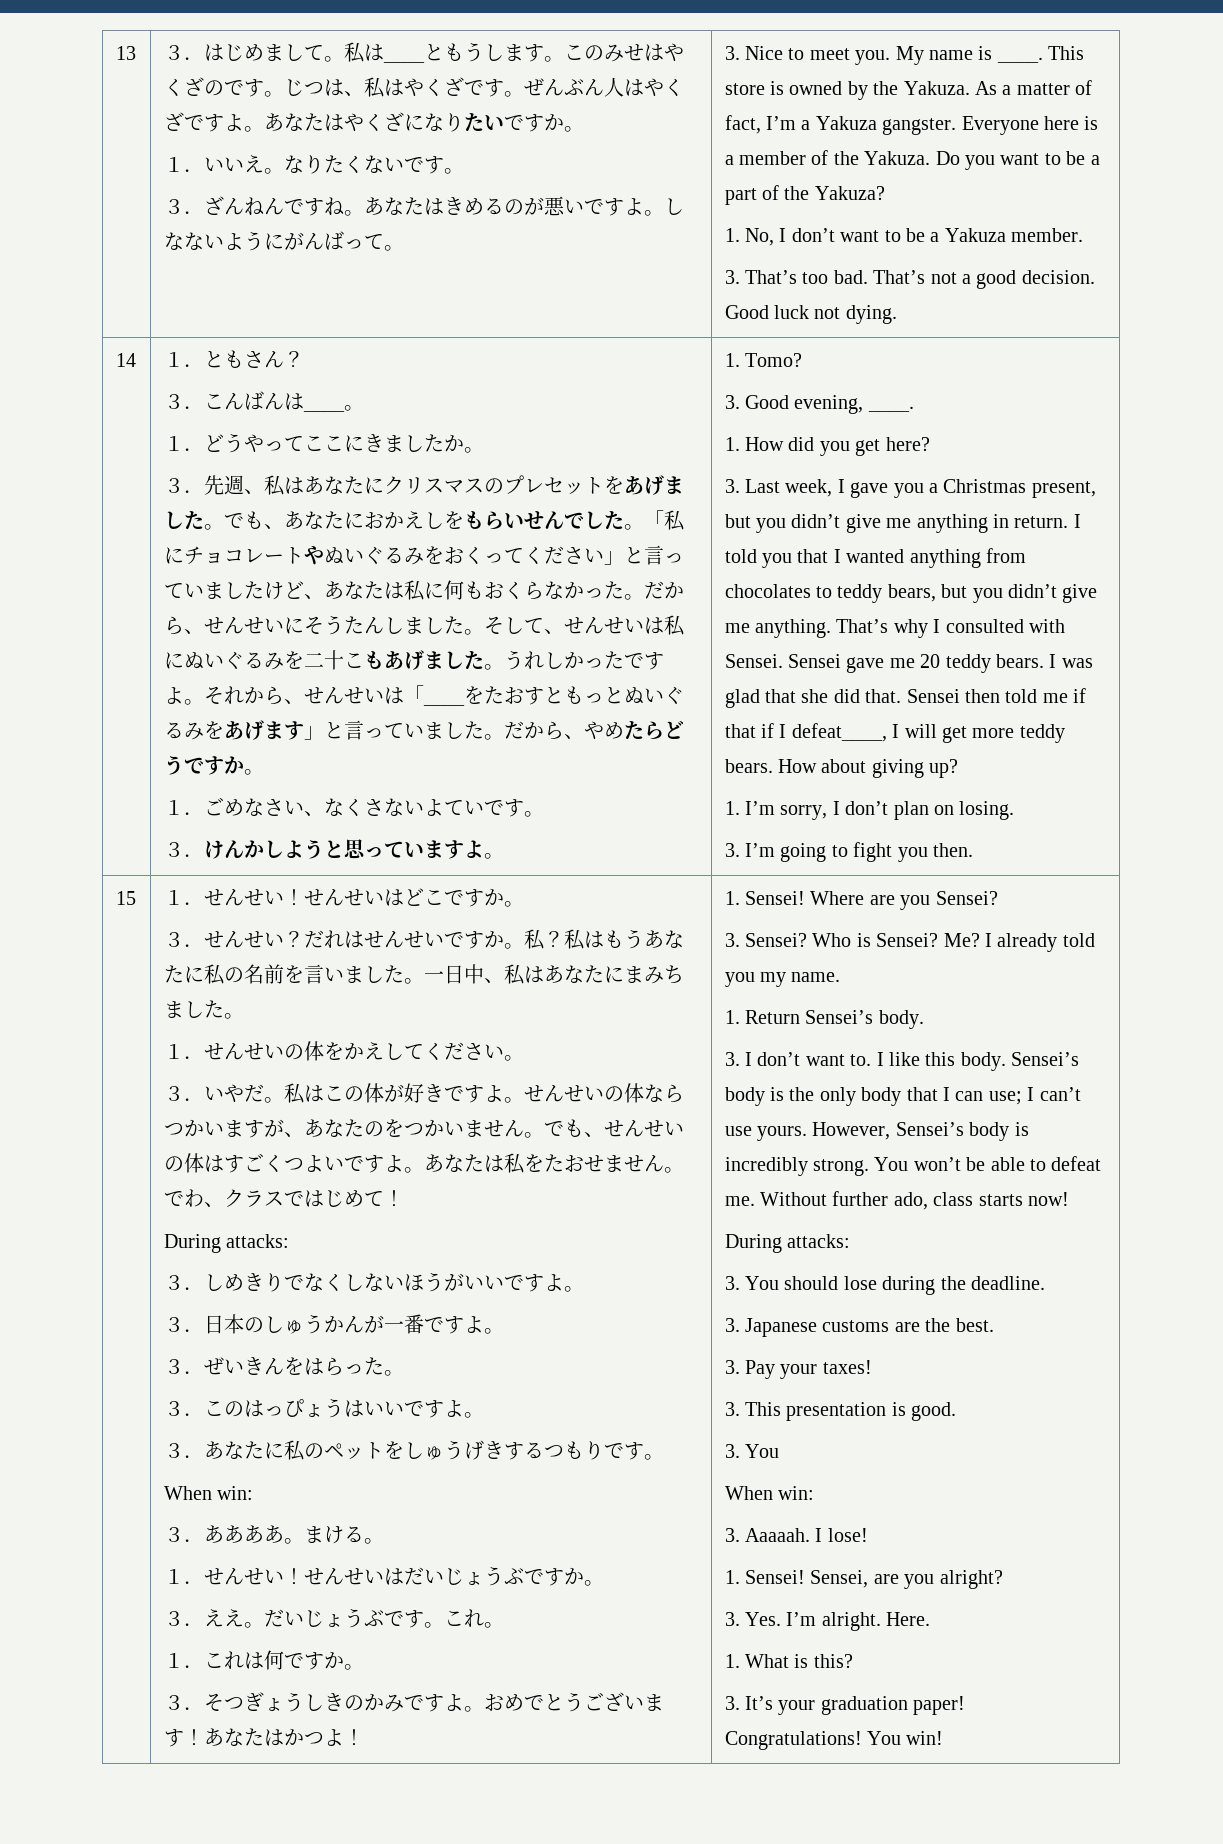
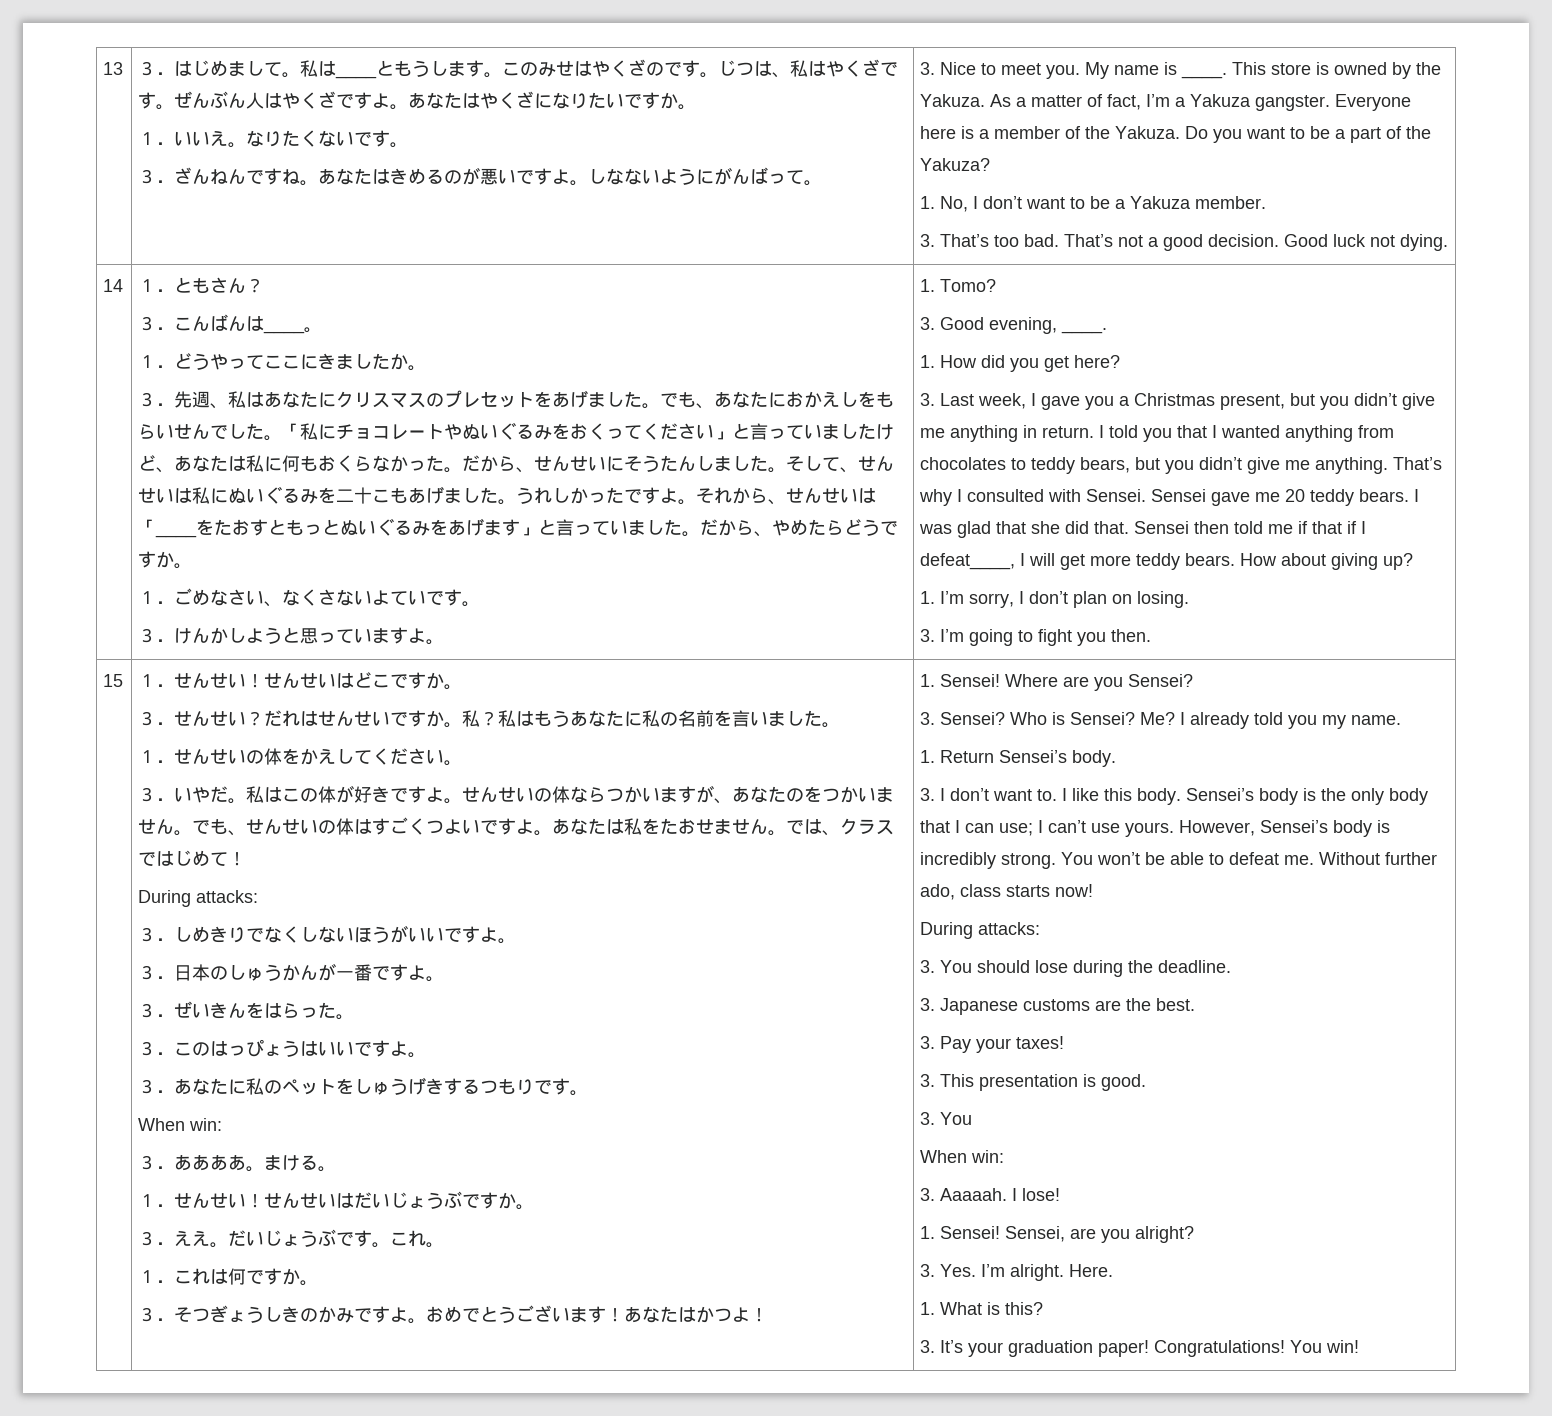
[423,964,684,985] [163,1000,244,1019] 一日中、私はあなたにまみちました。 -> (841, 725) none
[183,1189,204,1207] わ -> [804,819,823,834] は

